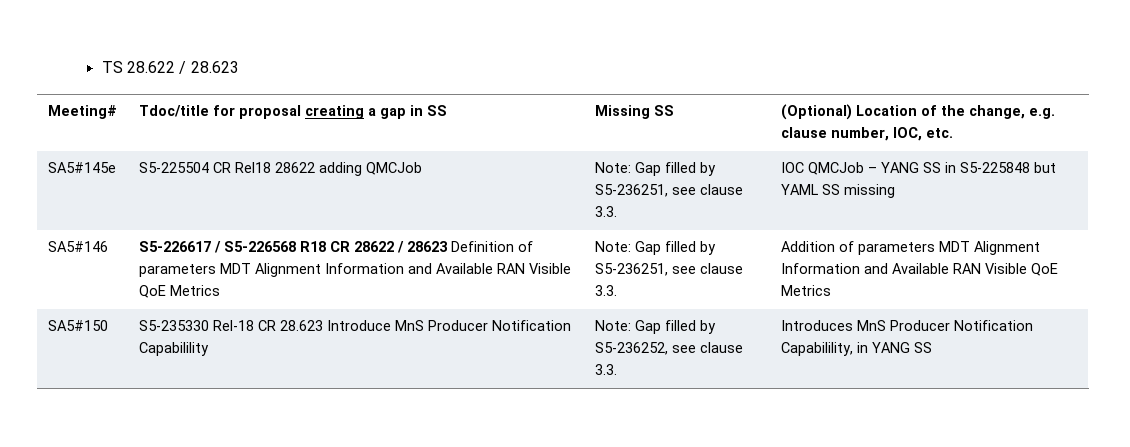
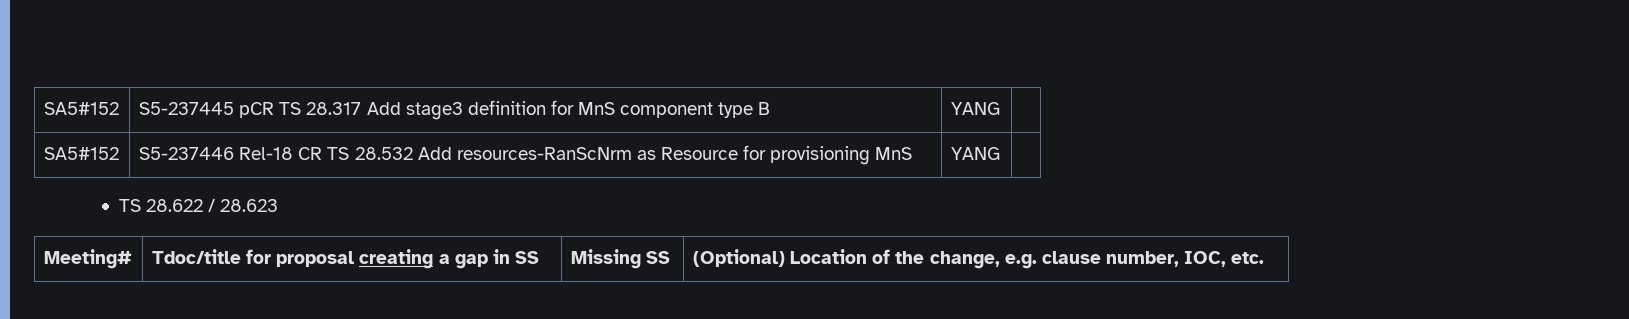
(101, 67) none -> [43,102,119,115] [138,100,771,120] [950,102,1000,115] [43,147,119,160] [138,145,913,165] [950,147,1000,160] SA5#152 | S5-237445 pCR TS 28.317 Add stage3 definition for MnS component type B | YANG | // SA5#152 | S5-237446 Rel-18 CR TS 28.532 Add resources-RanScNrm as Resource for provisioning MnS | YANG | //
[47,162,116,173] [138,162,422,176] [594,162,716,176] [594,184,743,197] [594,206,617,217] [780,162,1056,175] [780,184,895,198] [47,241,108,252] [138,241,533,253] [138,263,571,277] [138,285,220,298] [594,241,716,255] [594,263,743,276] [594,285,617,296] [780,241,1040,255] [780,263,1058,276] [780,285,831,296] [47,320,108,331] [138,320,571,331] [138,342,209,356] [594,320,716,334] [594,342,743,355] [594,364,617,375] [780,320,1033,331] [780,342,932,356] // SA5#145e | S5-225504 CR Rel18 28622 adding QMCJob | Note: Gap filled by S5-236251, see clause 3.3. | IOC QMCJob – YANG SS in S5-225848 but YAML SS missing // SA5#146 | S5-226617 / S5-226568 R18 CR 28622 / 28623 Definition of parameters MDT Alignment Information and Available RAN Visible QoE Metrics | Note: Gap filled by S5-236251, see clause 3.3. | Addition of parameters MDT Alignment Information and Available RAN Visible QoE Metrics // SA5#150 | S5-235330 Rel-18 CR 28.623 Introduce MnS Producer Notification Capabilility | Note: Gap filled by S5-236252, see clause 3.3. | Introduces MnS Producer Notification Capabilility, in YANG SS -> (1265, 258) none

